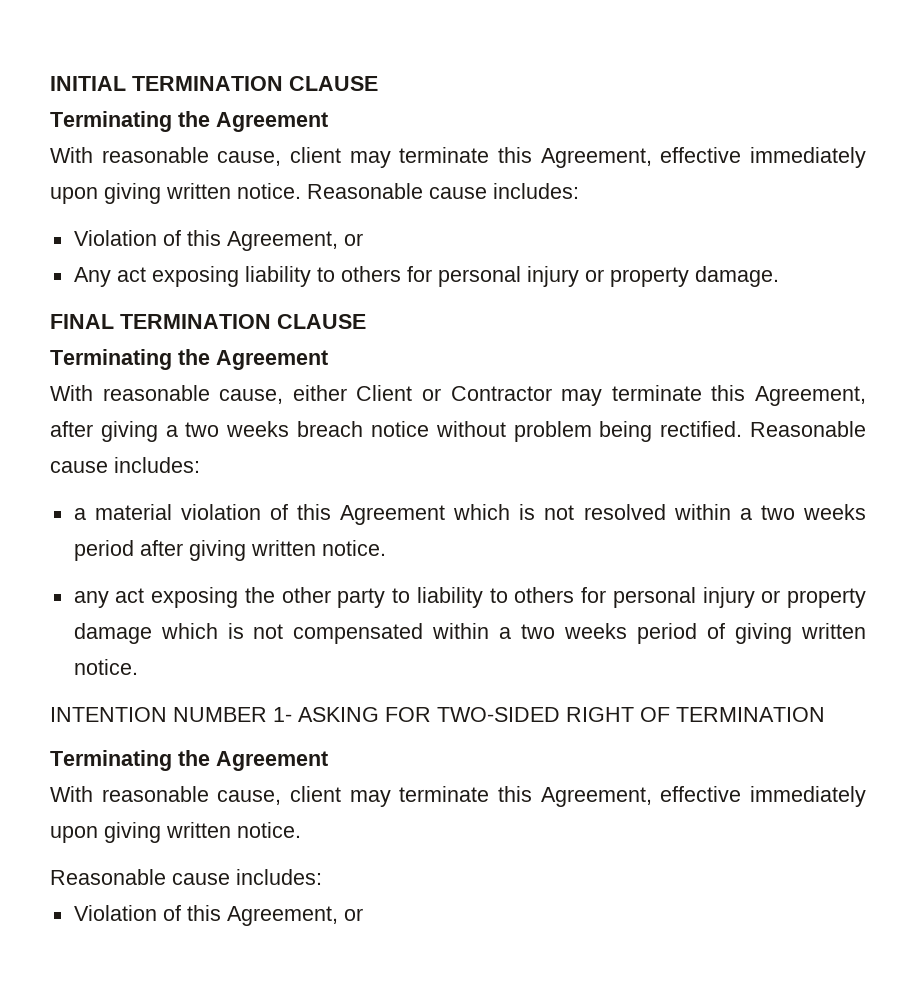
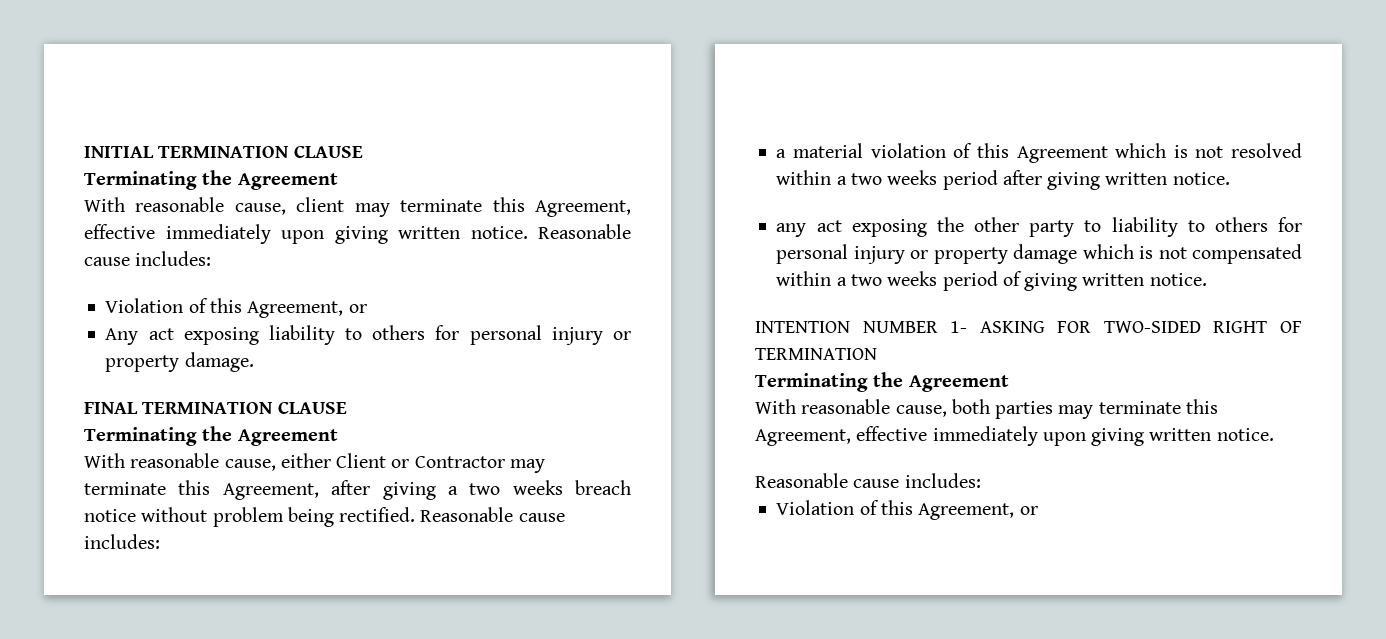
[290,786,341,802] client -> [951,399,1054,419] both parties

